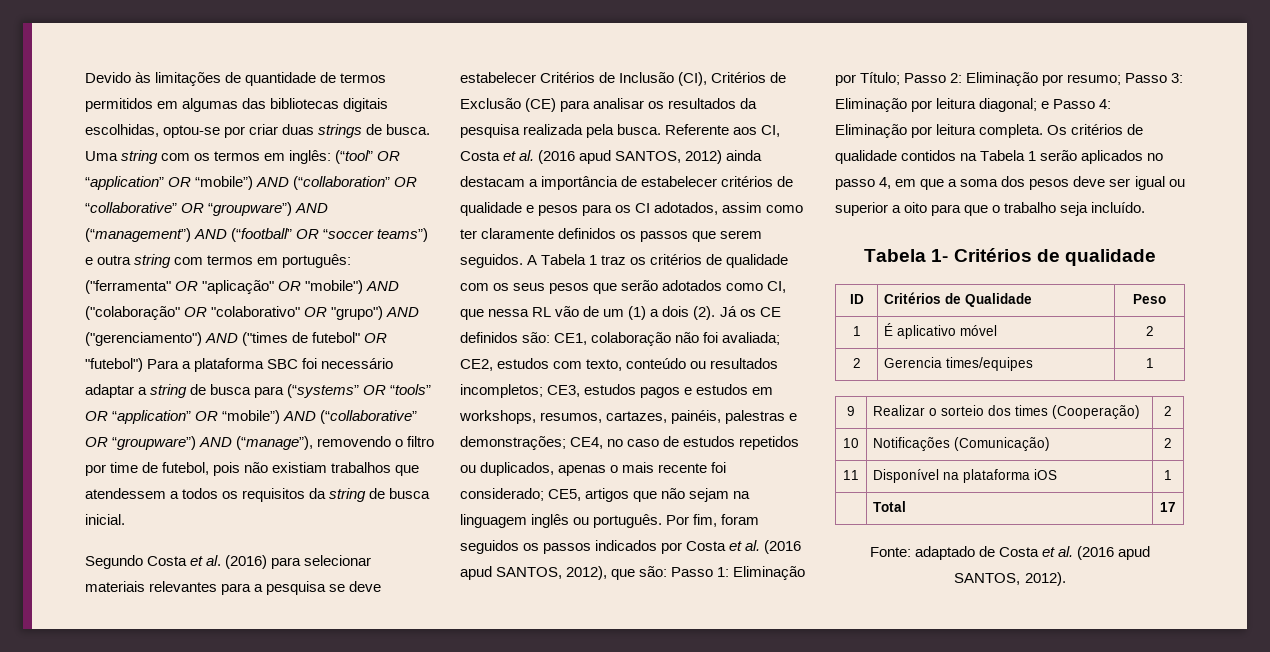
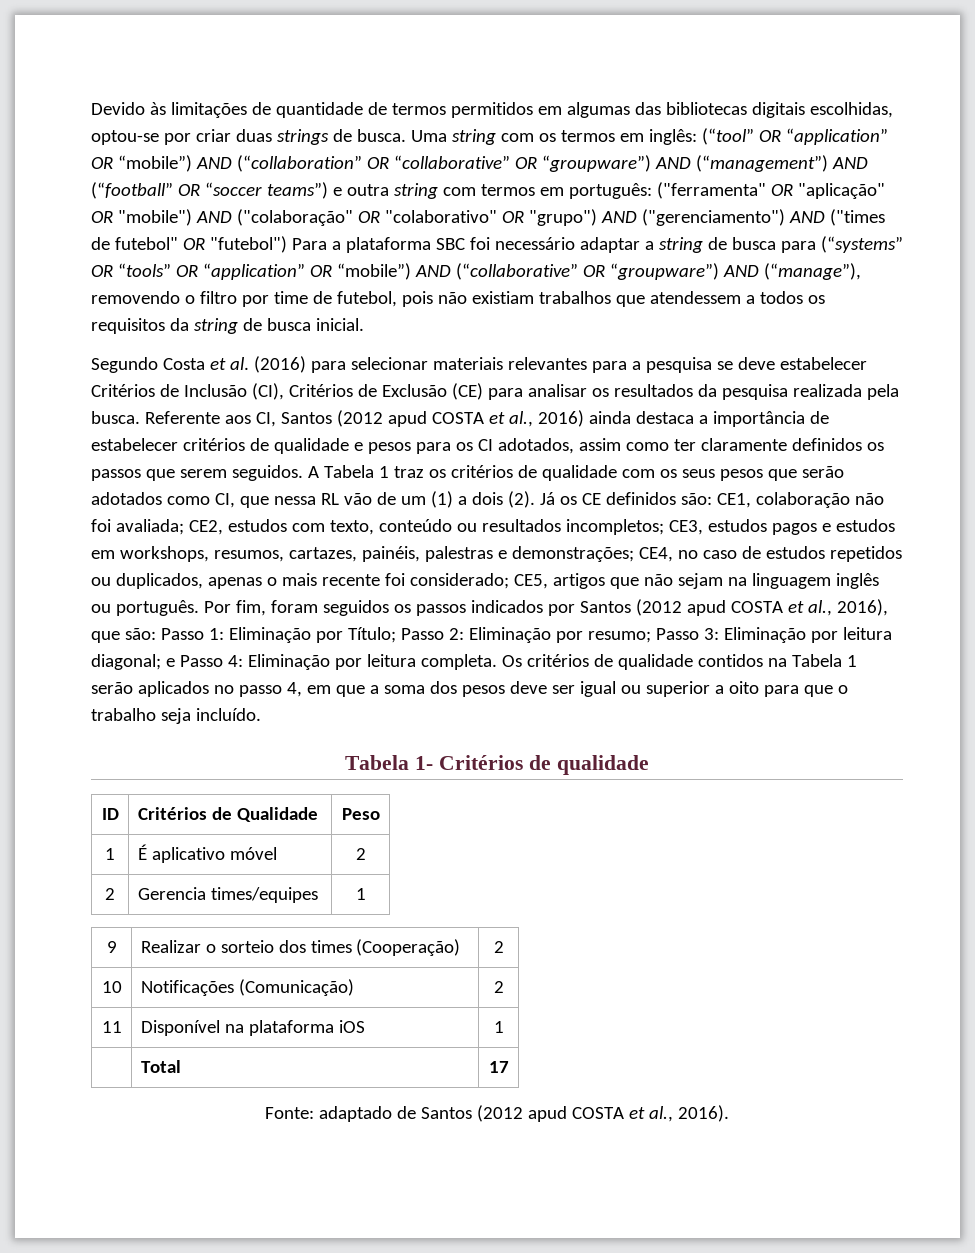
[460,150,763,164] [460,176,525,187] Costa et al. (2016 apud SANTOS, 2012) ainda destacam -> [280,410,694,427] Santos (2012 apud COSTA et al., 2016) ainda destaca
[686,540,802,554] [460,566,608,580] Costa et al. (2016 apud SANTOS, 2012), -> [579,599,888,616] Santos (2012 apud COSTA et al., 2016),
[998,546,1151,560] [954,572,1066,586] Costa et al. (2016 apud SANTOS, 2012). -> [421,1105,729,1122] Santos (2012 apud COSTA et al., 2016).

